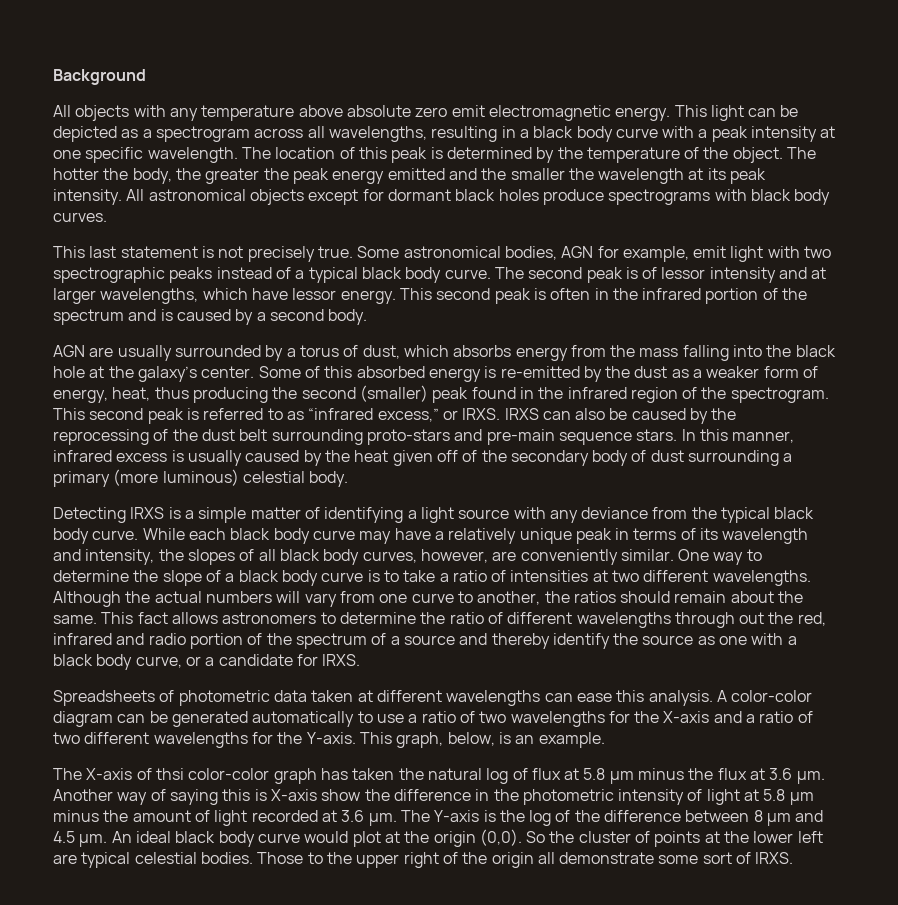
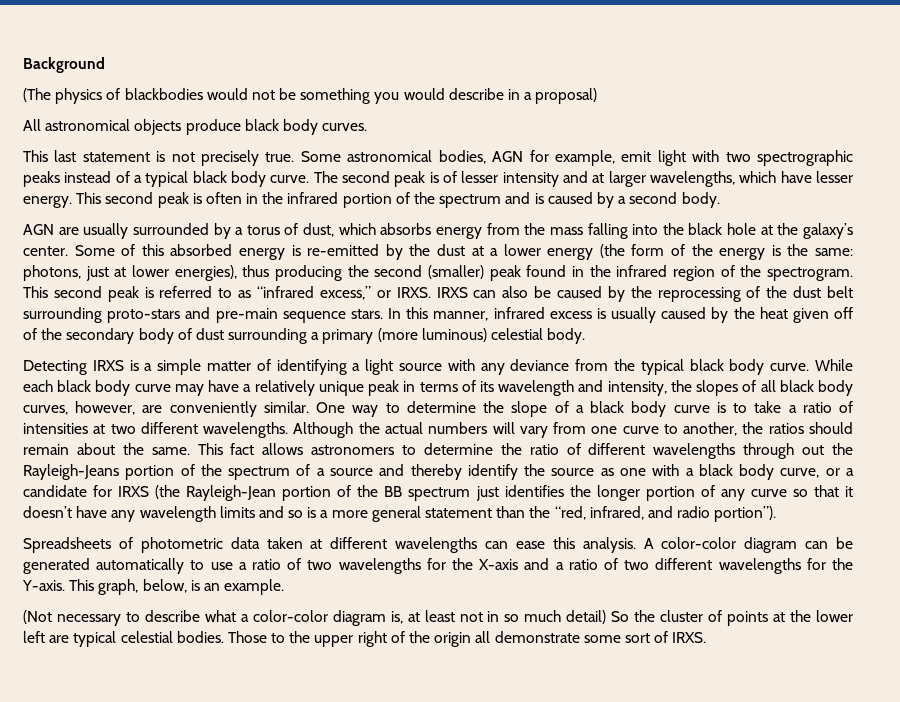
[53,105,799,121] [53,126,836,142] [53,147,817,163] [53,168,767,184] [53,189,747,205] All objects with any temperature above absolute zero emit electromagnetic energy. This light can be depicted as a spectrogram across all wavelengths, resulting in a black body curve with a peak intensity at one specific wavelength. The location of this peak is determined by the temperature of the object. The hotter the body, the greater the peak energy emitted and the smaller the wavelength at its peak intensity. All astronomical objects except for dormant black holes produce spectrograms with -> [23,88,598,104] [23,119,241,135] (The physics of blackbodies would not be something you would describe in a proposal) // All astronomical objects produce
[661,267,706,279] lessor -> [461,171,499,183] lesser
[292,288,337,300] lessor -> [816,171,854,183] lesser
[671,366,819,378] [53,387,151,403] as a weaker form of energy, heat, -> [471,244,854,260] [23,265,237,281] at a lower energy (the form of the energy is the same: photons, just at lower energies),
[797,612,826,626] [53,633,186,645] red, infrared and radio -> [23,464,119,480] Rayleigh-Jeans
[322,654,361,666] IRXS. -> [118,485,853,501] [23,506,777,522] IRXS (the Rayleigh-Jean portion of the BB spectrum just identifies the longer portion of any curve so that it doesn’t have any wavelength limits and so is a more general statement than the “red, infrared, and radio portion”).
[53,768,825,784] [53,789,814,805] [53,810,824,826] [53,829,522,847] The X-axis of thsi color-color graph has taken the natural log of flux at 5.8 µm minus the flux at 3.6 µm. Another way of saying this is X-axis show the difference in the photometric intensity of light at 5.8 µm minus the amount of light recorded at 3.6 µm. The Y-axis is the log of the difference between 8 µm and 4.5 µm. An ideal black body curve would plot at the origin (0,0). -> [23,610,607,626] (Not necessary to describe what a color-color diagram is, at least not in so much detail)

